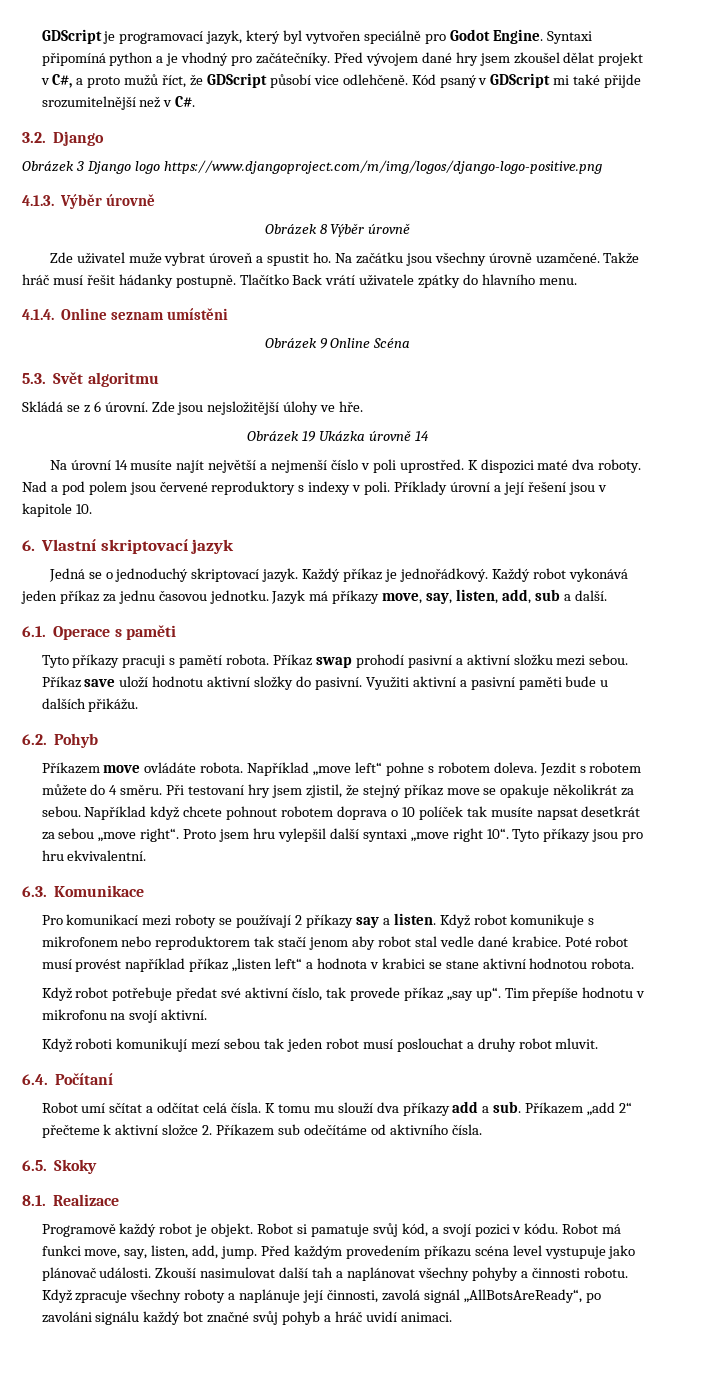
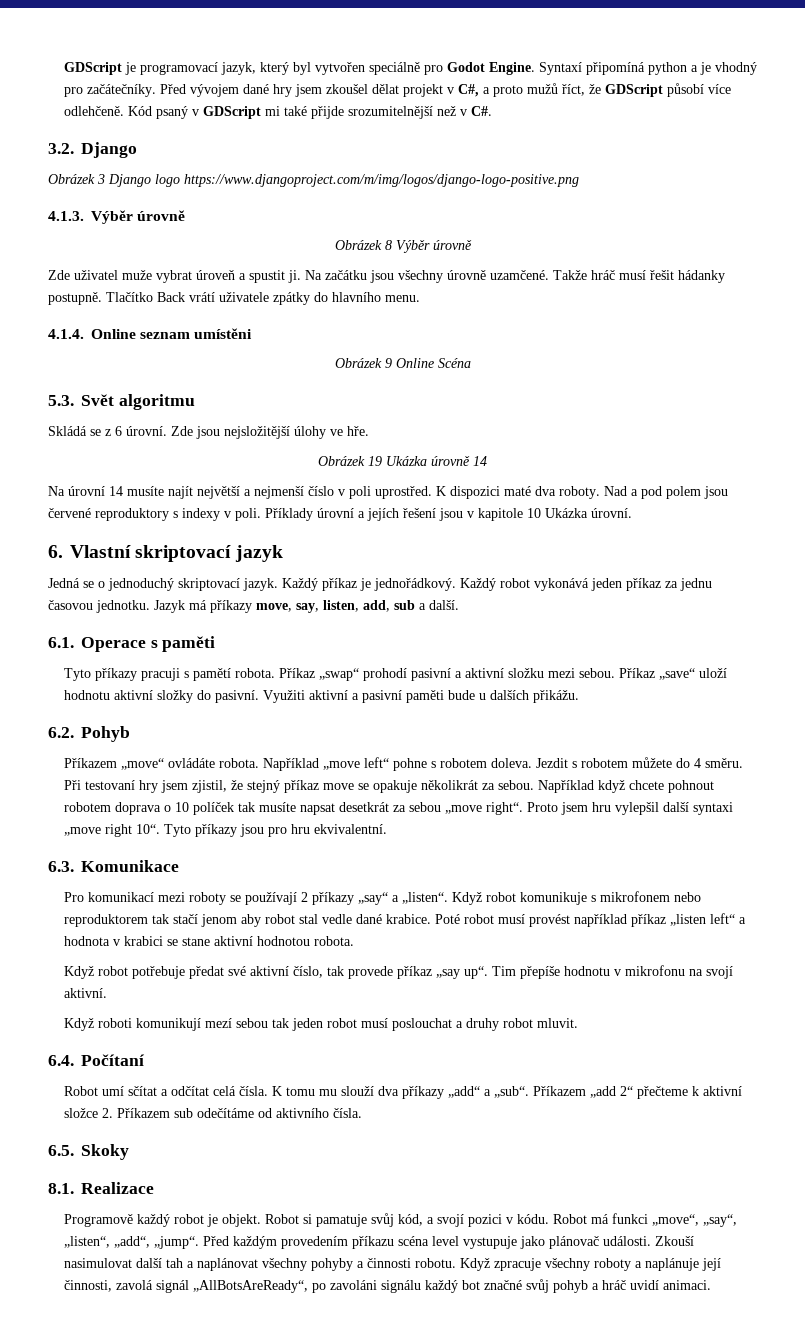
[546,31,592,44] Syntaxi -> [538,62,582,75] Syntaxí
[313,75,339,85] vice -> [707,84,731,94] více
[313,252,332,263] ho. -> [288,270,301,283] ji.
[503,482,524,495] její -> [367,508,399,521] jejích
[75,504,92,514] 10. -> [527,508,632,518] 10 Ukázka úrovní.
[315,657,352,668] swap -> [318,668,359,681] „swap“
[84,679,116,687] save -> [658,668,695,680] „save“
[103,765,141,773] move -> [120,758,164,770] „move“
[355,913,436,928] say a listen. -> [357,892,448,905] „say“ a „listen“.
[452,1101,522,1113] add a sub. -> [447,1086,529,1098] „add“ a „sub“.
[84,1245,258,1259] move, say, listen, add, jump. -> [651,1214,737,1227] [63,1236,199,1249] „move“, „say“, „listen“, „add“, „jump“.

